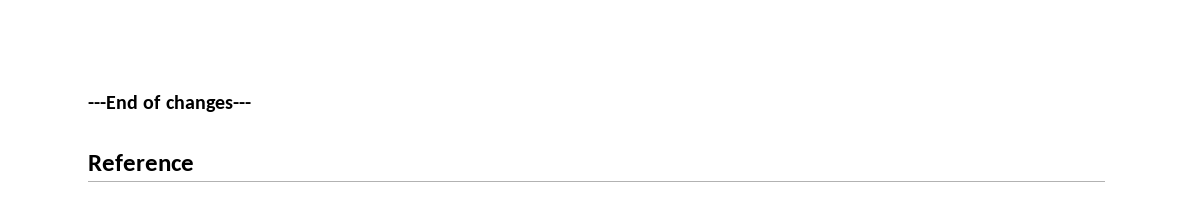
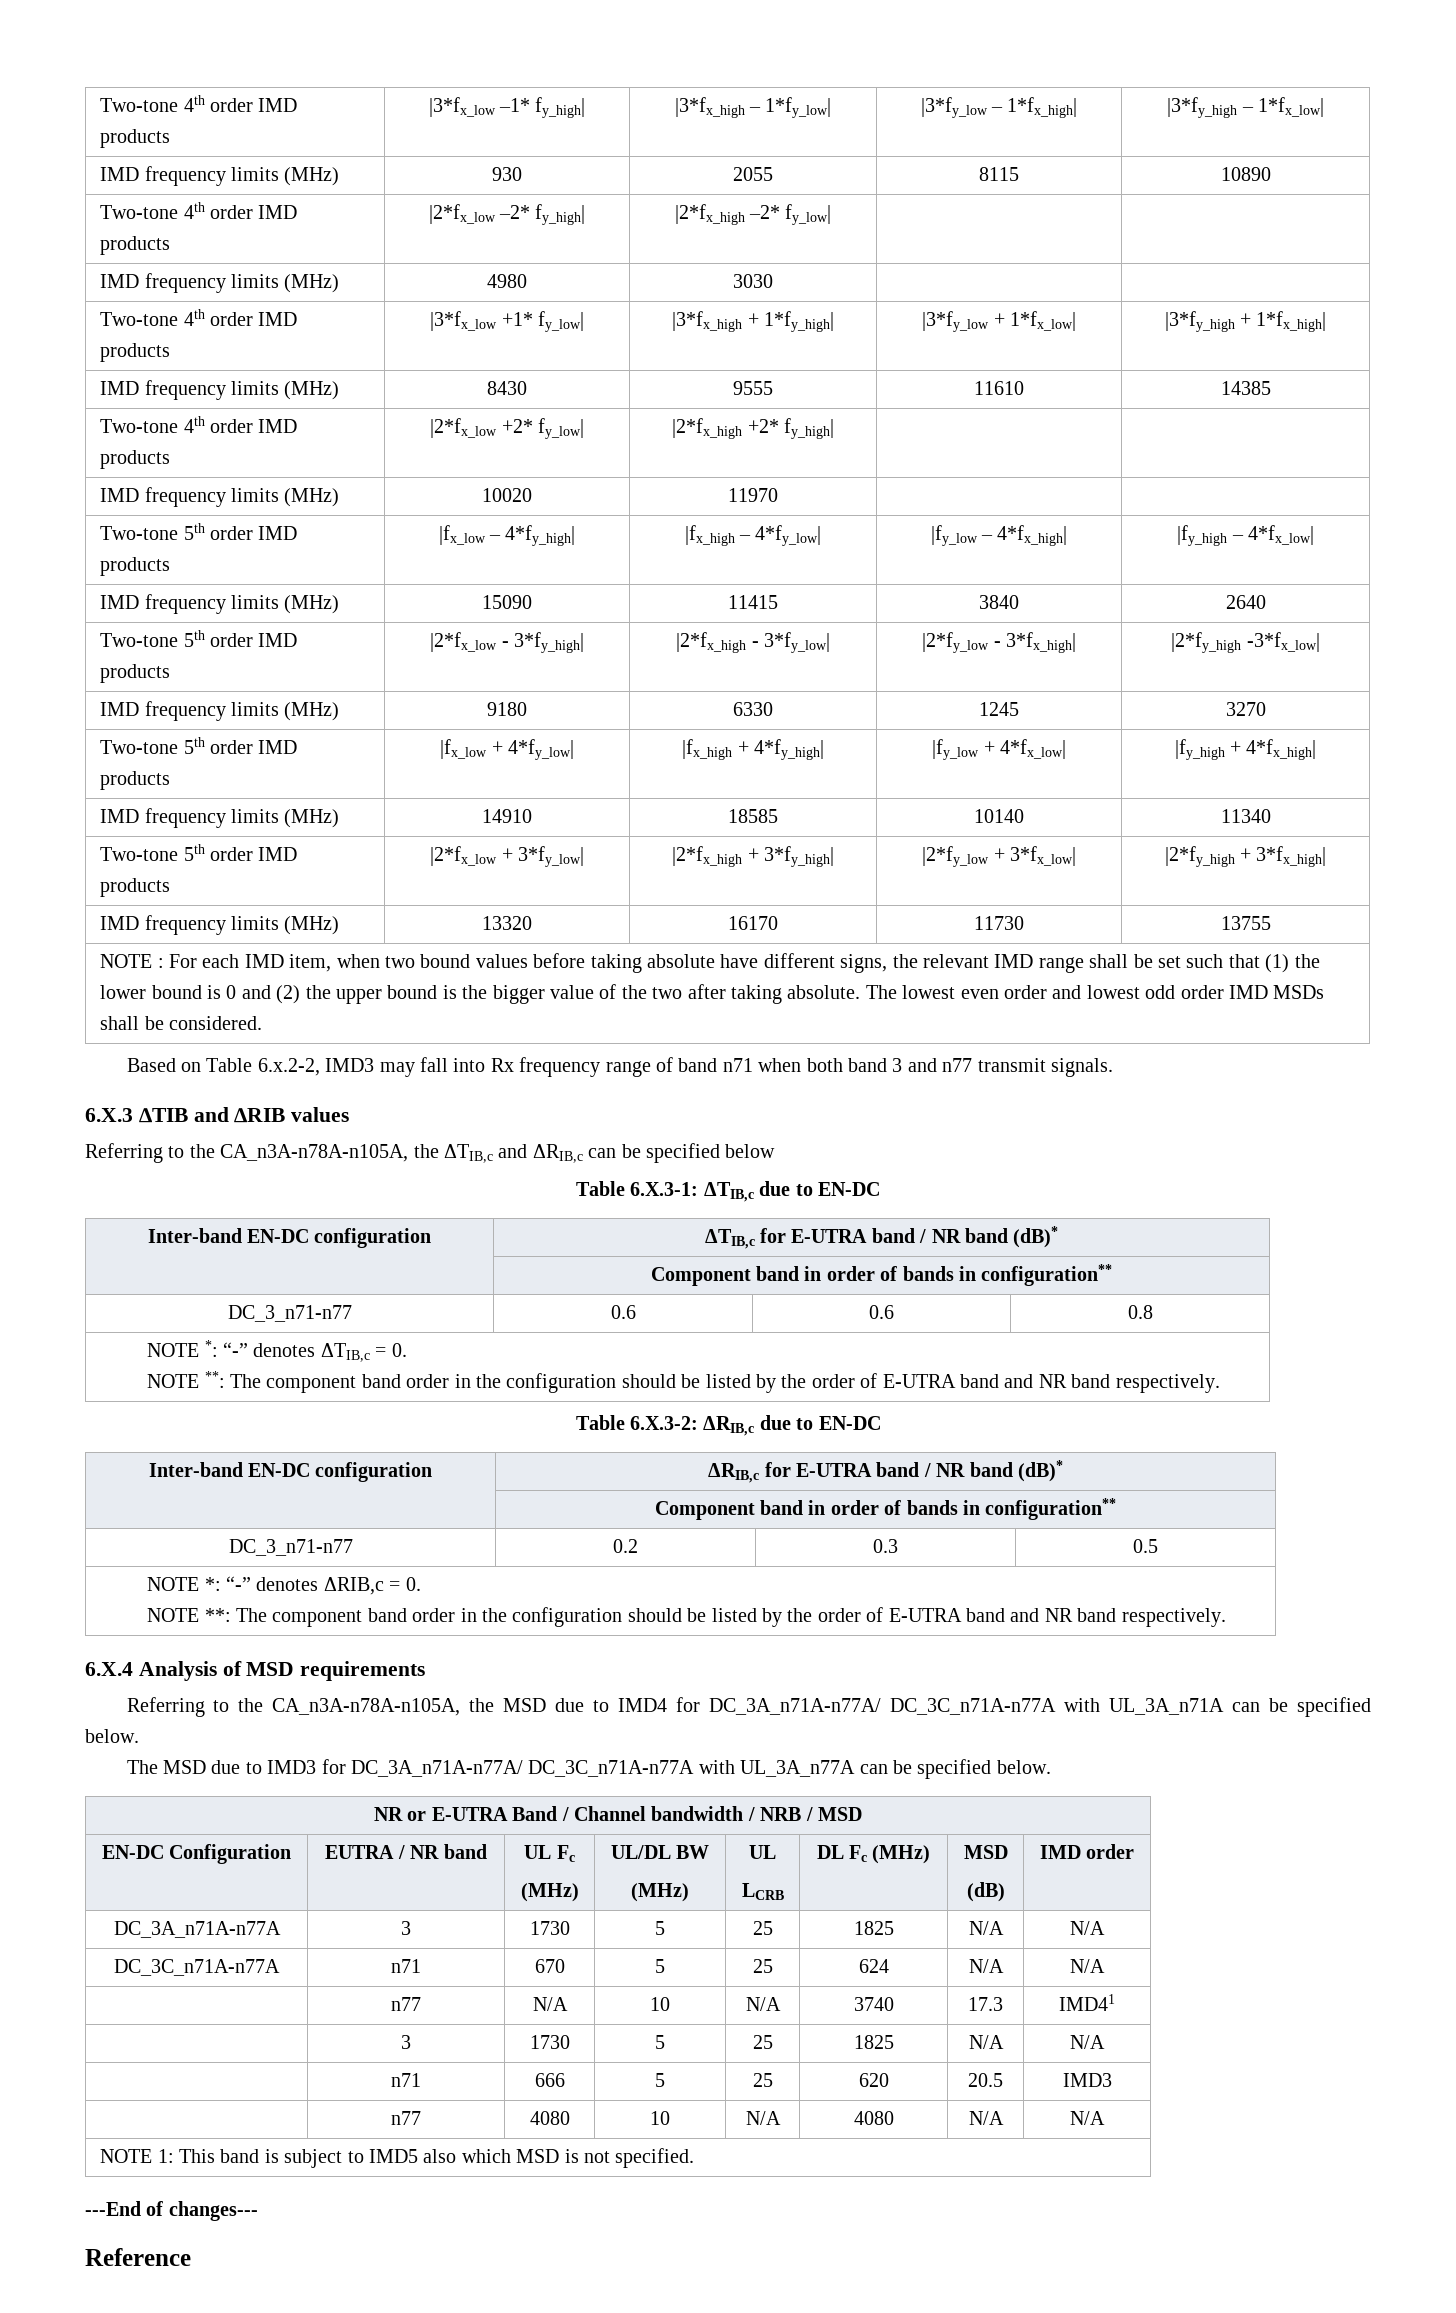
(88, 102) none -> [100,95,298,112] [100,129,171,148] [428,97,586,118] [674,97,832,118] [920,97,1078,118] [1167,97,1324,118] [100,166,340,186] [492,167,522,181] [733,167,773,181] [979,167,1019,181] [1220,167,1271,181] [100,202,298,219] [100,236,171,255] [428,204,586,225] [674,204,832,225] [100,273,340,293] [487,274,527,288] [733,274,773,288] [100,309,298,326] [100,343,171,362] [430,311,584,332] [672,311,834,332] [922,311,1076,332] [1164,311,1327,332] [100,380,340,400] [487,381,527,395] [733,381,773,395] [974,381,1024,395] [1220,381,1271,395] [100,416,298,433] [100,450,171,469] [430,418,584,439] [672,418,834,439] [100,487,340,507] [482,488,532,502] [728,488,778,502] [100,523,298,540] [100,557,171,576] [438,525,576,546] [684,525,822,546] [930,525,1068,546] [1177,525,1314,546] [100,594,340,614] [482,595,532,609] [728,595,778,609] [979,595,1019,609] [1225,595,1266,609] [100,630,298,647] [100,664,171,683] [430,632,584,653] [676,632,830,653] [922,632,1076,653] [1171,632,1320,653] [100,701,340,721] [487,702,527,716] [733,702,773,716] [979,702,1019,716] [1225,702,1266,716] [100,737,298,754] [100,771,171,790] [440,739,574,760] [682,739,824,760] [932,739,1066,760] [1174,739,1317,760] [100,808,340,828] [482,809,532,823] [728,809,778,823] [974,809,1024,823] [1220,809,1271,823] [100,844,298,861] [100,878,171,897] [430,846,584,867] [672,846,834,867] [922,846,1076,867] [1164,846,1327,867] [100,915,340,935] [482,916,532,930] [728,916,778,930] [974,916,1024,930] [1220,916,1271,930] [100,953,1320,973] [100,984,1325,1004] [100,1016,263,1030] [126,1057,1113,1077] [85,1107,350,1123] [85,1143,776,1163] [576,1181,880,1202] [147,1228,432,1248] [704,1226,1059,1249] [650,1264,1113,1286] [227,1305,352,1322] [610,1305,636,1319] [869,1305,894,1319] [1127,1305,1153,1319] [147,1340,407,1362] [147,1371,1220,1393] [575,1415,881,1436] [148,1462,433,1482] [708,1460,1063,1483] [654,1498,1117,1520] [228,1539,353,1556] [613,1539,638,1553] [873,1539,898,1553] [1133,1539,1158,1553] [147,1576,421,1595] [147,1607,1226,1627] [85,1661,426,1681] [126,1697,1371,1717] [85,1729,139,1743] [126,1759,1051,1779] [374,1806,862,1821] [101,1844,292,1864] [325,1844,487,1859] [524,1845,575,1862] [520,1883,579,1902] [610,1845,710,1859] [631,1883,689,1902] [749,1845,776,1859] [741,1883,784,1900] [816,1845,931,1864] [963,1845,1008,1859] [966,1882,1005,1902] [1039,1844,1135,1859] [113,1921,281,1938] [401,1921,411,1935] [529,1921,570,1935] [655,1921,665,1935] [752,1921,773,1935] [853,1921,894,1935] [968,1921,1004,1935] [1070,1921,1105,1935] [114,1959,280,1976] [391,1959,421,1973] [534,1959,565,1973] [655,1959,665,1973] [752,1959,773,1973] [858,1959,889,1973] [968,1959,1004,1973] [1070,1959,1105,1973] [391,1997,421,2011] [532,1997,568,2011] [650,1997,670,2011] [745,1997,781,2011] [853,1997,894,2011] [968,1997,1003,2011] [1059,1994,1115,2011] [401,2035,411,2049] [529,2035,570,2049] [655,2035,665,2049] [752,2035,773,2049] [853,2035,894,2049] [968,2035,1004,2049] [1070,2035,1105,2049] [391,2073,421,2087] [534,2073,565,2087] [655,2073,665,2087] [752,2073,773,2087] [858,2073,889,2087] [968,2073,1003,2087] [1062,2073,1112,2087] [391,2111,421,2125] [529,2111,570,2125] [650,2111,670,2125] [745,2111,781,2125] [853,2111,894,2125] [968,2111,1004,2125] [1070,2111,1105,2125] [100,2148,695,2168] Two-tone 4th order IMD products | |3*fx_low –1* fy_high| | |3*fx_high – 1*fy_low| | |3*fy_low – 1*fx_high| | |3*fy_high – 1*fx_low| // IMD frequency limits (MHz) | 930 | 2055 | 8115 | 10890 // Two-tone 4th order IMD products | |2*fx_low –2* fy_high| | |2*fx_high –2* fy_low| | | // IMD frequency limits (MHz) | 4980 | 3030 | | // Two-tone 4th order IMD products | |3*fx_low +1* fy_low| | |3*fx_high + 1*fy_high| | |3*fy_low + 1*fx_low| | |3*fy_high + 1*fx_high| // IMD frequency limits (MHz) | 8430 | 9555 | 11610 | 14385 // Two-tone 4th order IMD products | |2*fx_low +2* fy_low| | |2*fx_high +2* fy_high| | | // IMD frequency limits (MHz) | 10020 | 11970 | | // Two-tone 5th order IMD products | |fx_low – 4*fy_high| | |fx_high – 4*fy_low| | |fy_low – 4*fx_high| | |fy_high – 4*fx_low| // IMD frequency limits (MHz) | 15090 | 11415 | 3840 | 2640 // Two-tone 5th order IMD products | |2*fx_low - 3*fy_high| | |2*fx_high - 3*fy_low| | |2*fy_low - 3*fx_high| | |2*fy_high -3*fx_low| // IMD frequency limits (MHz) | 9180 | 6330 | 1245 | 3270 // Two-tone 5th order IMD products | |fx_low + 4*fy_low| | |fx_high + 4*fy_high| | |fy_low + 4*fx_low| | |fy_high + 4*fx_high| // IMD frequency limits (MHz) | 14910 | 18585 | 10140 | 11340 // Two-tone 5th order IMD products | |2*fx_low + 3*fy_low| | |2*fx_high + 3*fy_high| | |2*fy_low + 3*fx_low| | |2*fy_high + 3*fx_high| // IMD frequency limits (MHz) | 13320 | 16170 | 11730 | 13755 // NOTE : For each IMD item, when two bound values before taking absolute have different signs, the relevant IMD range shall be set such that (1) the lower bound is 0 and (2) the upper bound is the bigger value of the two after taking absolute. The lowest even order and lowest odd order IMD MSDs shall be considered. // Based on Table 6.x.2-2, IMD3 may fall into Rx frequency range of band n71 when both band 3 and n77 transmit signals. // 6.X.3 ∆TIB and ∆RIB values // Referring to the CA_n3A-n78A-n105A, the ΔTIB,c and ΔRIB,c can be specified below // Table 6.X.3-1: ΔTIB,c due to EN-DC // Inter-band EN-DC configuration | ΔTIB,c for E-UTRA band / NR band (dB)* // | Component band in order of bands in configuration** // DC_3_n71-n77 | 0.6 | 0.6 | 0.8 // NOTE *: “-” denotes ΔTIB,c = 0. // NOTE **: The component band order in the configuration should be listed by the order of E-UTRA band and NR band respectively. // Table 6.X.3-2: ΔRIB,c due to EN-DC // Inter-band EN-DC configuration | ΔRIB,c for E-UTRA band / NR band (dB)* // | Component band in order of bands in configuration** // DC_3_n71-n77 | 0.2 | 0.3 | 0.5 // NOTE *: “-” denotes ΔRIB,c = 0. // NOTE **: The component band order in the configuration should be listed by the order of E-UTRA band and NR band respectively. // 6.X.4 Analysis of MSD requirements // Referring to the CA_n3A-n78A-n105A, the MSD due to IMD4 for DC_3A_n71A-n77A/ DC_3C_n71A-n77A with UL_3A_n71A can be specified below. // The MSD due to IMD3 for DC_3A_n71A-n77A/ DC_3C_n71A-n77A with UL_3A_n77A can be specified below. // NR or E-UTRA Band / Channel bandwidth / NRB / MSD // EN-DC Configuration | EUTRA / NR band | UL Fc // (MHz) | UL/DL BW // (MHz) | UL // LCRB | DL Fc (MHz) | MSD // (dB) | IMD order // DC_3A_n71A-n77A | 3 | 1730 | 5 | 25 | 1825 | N/A | N/A // DC_3C_n71A-n77A | n71 | 670 | 5 | 25 | 624 | N/A | N/A // | n77 | N/A | 10 | N/A | 3740 | 17.3 | IMD41 // | 3 | 1730 | 5 | 25 | 1825 | N/A | N/A // | n71 | 666 | 5 | 25 | 620 | 20.5 | IMD3 // | n77 | 4080 | 10 | N/A | 4080 | N/A | N/A // NOTE 1: This band is subject to IMD5 also which MSD is not specified. //

